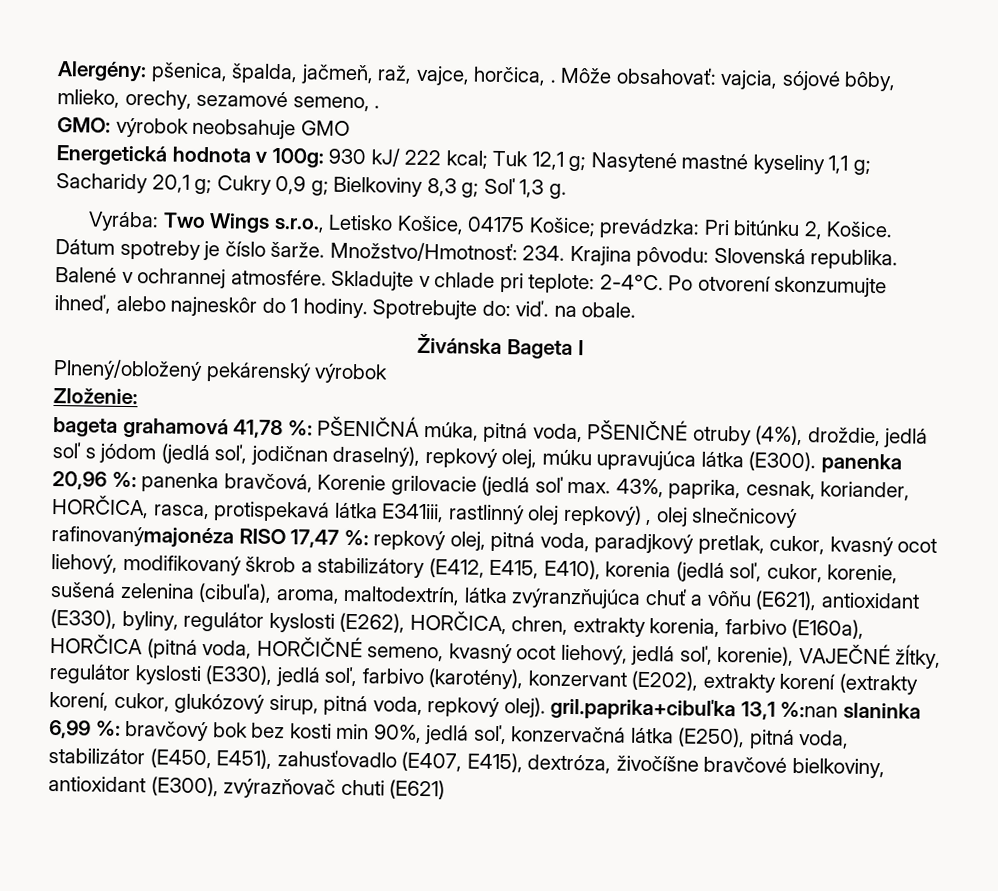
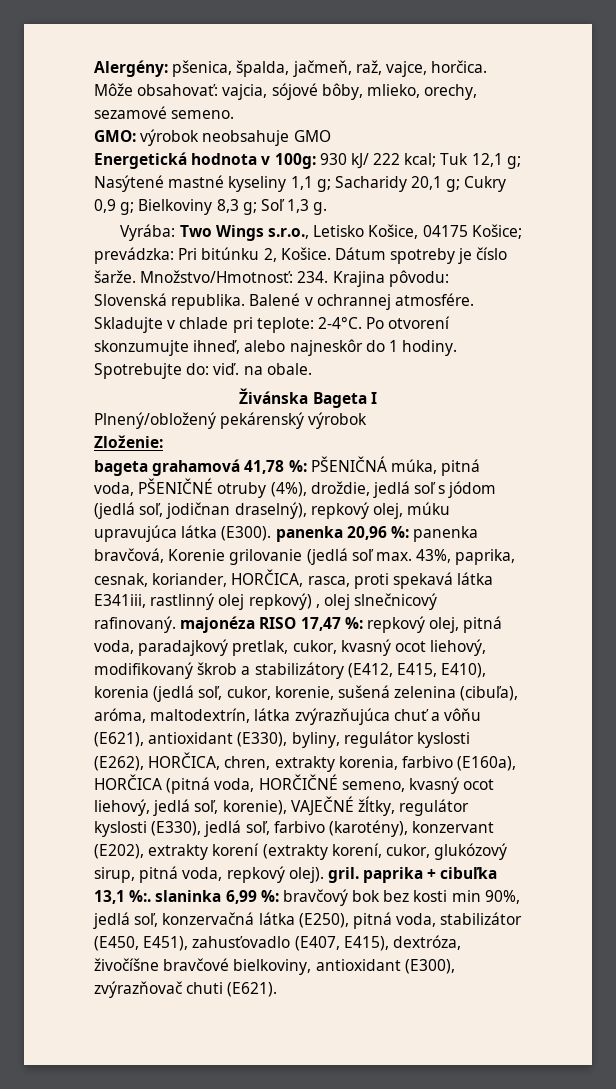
[473,66,556,86] horčica, . -> [431,60,488,73] horčica.
[292,96,381,112] semeno, . -> [171,110,235,119] semeno.
[590,152,677,173] Nasytené -> [94,175,164,192] Nasýtené
[390,475,477,496] grilovacie -> [229,549,303,565] grilovanie
[213,501,331,522] protispekavá -> [353,572,453,589] proti spekavá
[51,525,234,549] rafinovanýmajonéza -> [94,616,256,633] rafinovaný. majonéza
[594,533,695,554] paradjkový -> [138,639,229,656] paradajkový
[275,589,340,604] aroma, -> [94,708,146,723] aróma,
[511,588,642,609] zvýranzňujúca -> [294,708,390,725] zvýrazňujúca
[550,697,839,721] gril.paprika+cibuľka 13,1 %:nan -> [327,867,498,883] [94,890,152,904] gril. paprika + cibuľka 13,1 %:.
[389,779,446,800] (E621) -> [227,982,278,997] (E621).

